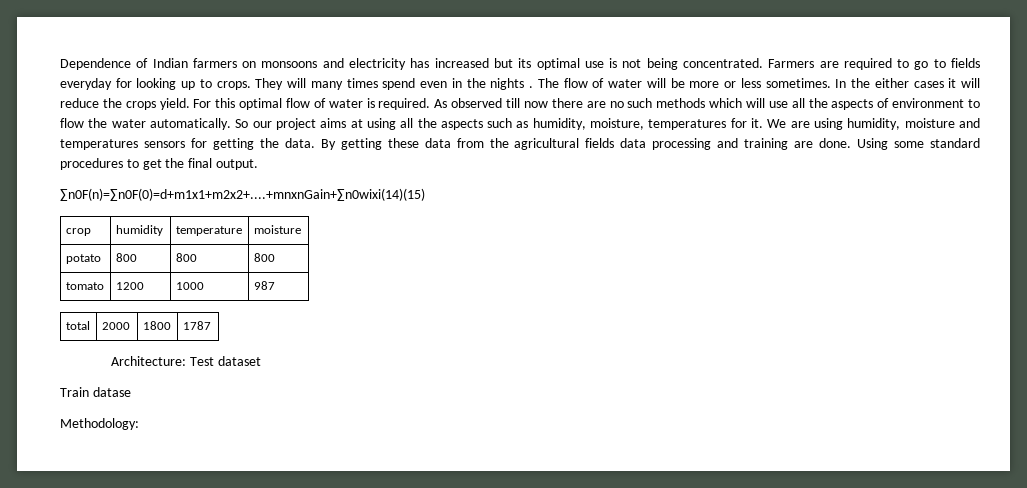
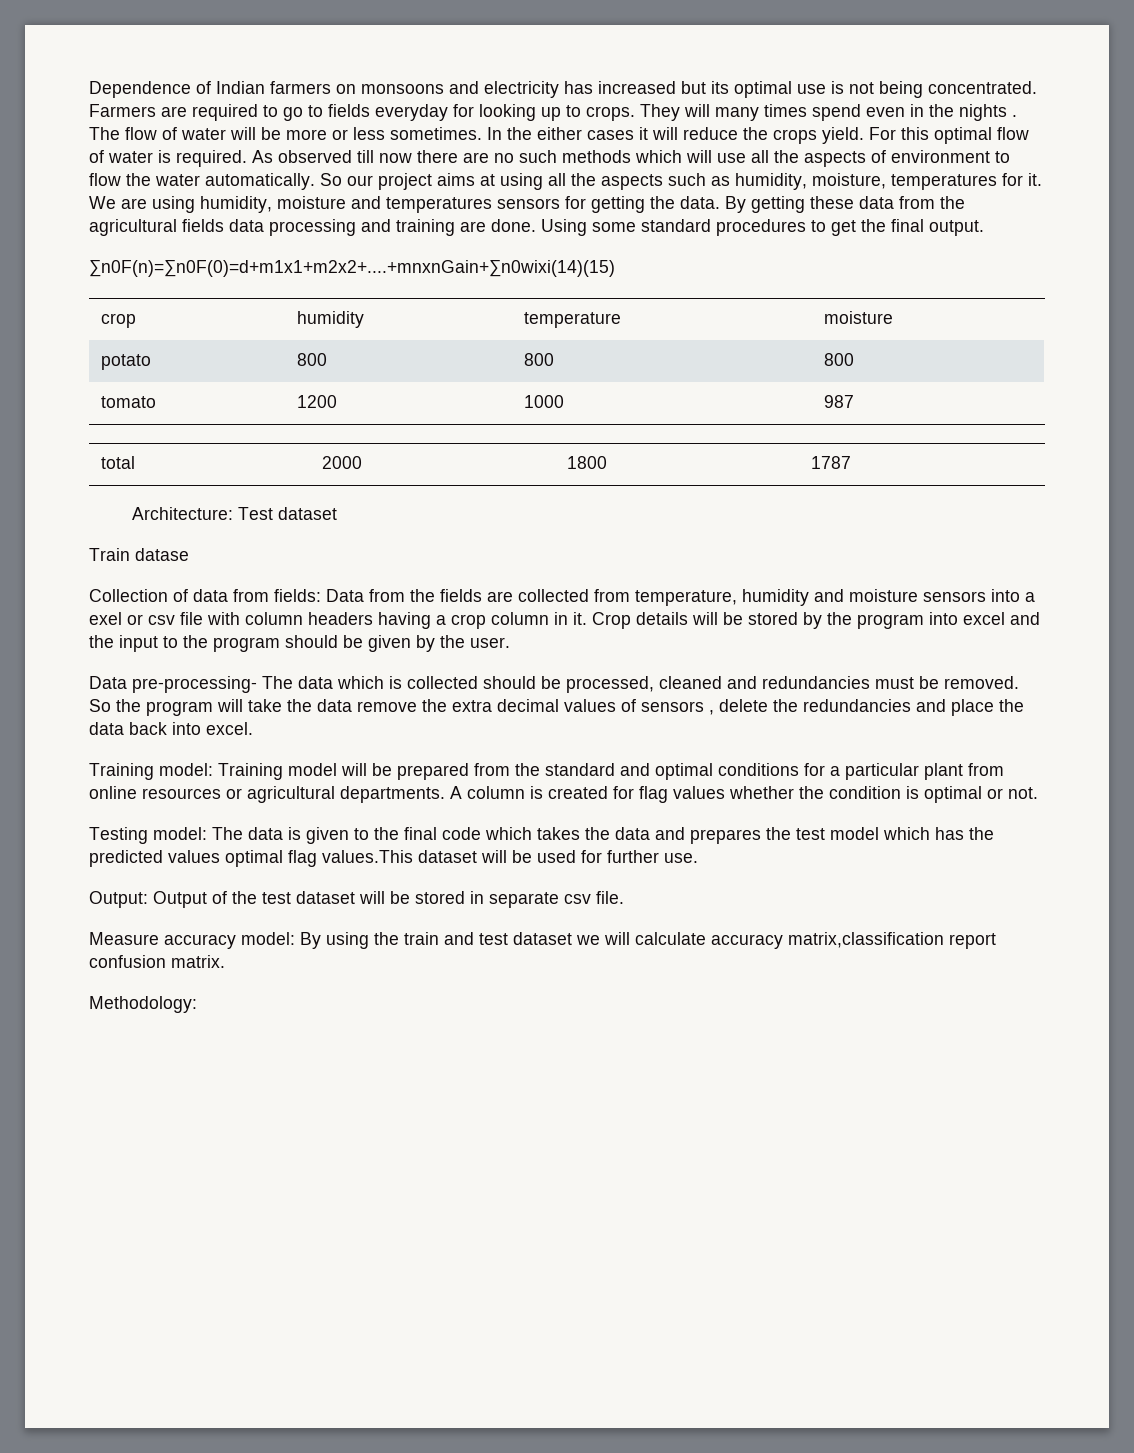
(131, 392) none -> [89,589,1035,606] [89,612,1040,629] [89,635,510,652] [89,676,1019,693] [89,699,1024,716] [89,722,253,735] [89,763,1004,780] [89,786,1038,803] [89,827,994,844] [89,850,698,867] [89,891,624,908] [89,932,996,949] [89,955,225,968] // Collection of data from fields: Data from the fields are collected from temperature, humidity and moisture sensors into a exel or csv file with column headers having a crop column in it. Crop details will be stored by the program into excel and the input to the program should be given by the user. // Data pre-processing- The data which is collected should be processed, cleaned and redundancies must be removed. So the program will take the data remove the extra decimal values of sensors , delete the redundancies and place the data back into excel. // Training model: Training model will be prepared from the standard and optimal conditions for a particular plant from online resources or agricultural departments. A column is created for flag values whether the condition is optimal or not. // Testing model: The data is given to the final code which takes the data and prepares the test model which has the predicted values optimal flag values.This dataset will be used for further use. // Output: Output of the test dataset will be stored in separate csv file. // Measure accuracy model: By using the train and test dataset we will calculate accuracy matrix,classification report confusion matrix.

